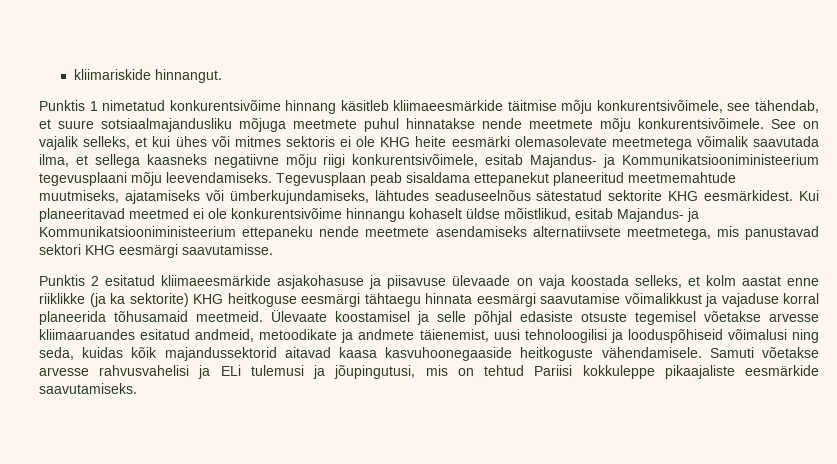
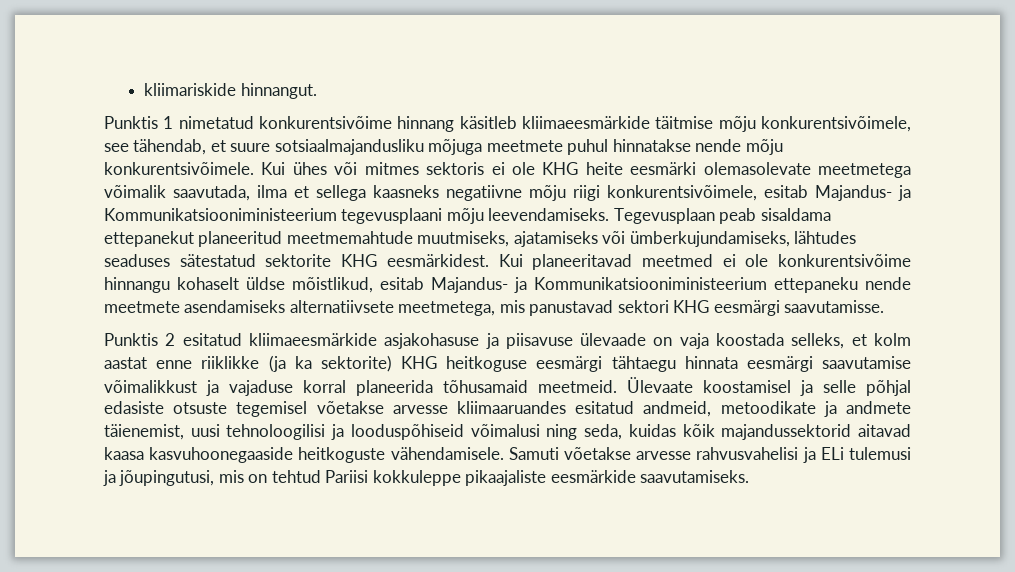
[529,119,593,129] meetmete -> (742, 145) none
[771,119,819,129] [39,136,171,150] See on vajalik selleks, et kui -> [261,162,286,175] Kui
[753,136,819,147] [39,154,69,167] saavutada ilma, -> [173,185,287,201] saavutada, ilma
[434,190,531,201] seaduseelnõus -> [104,254,170,267] seaduses

